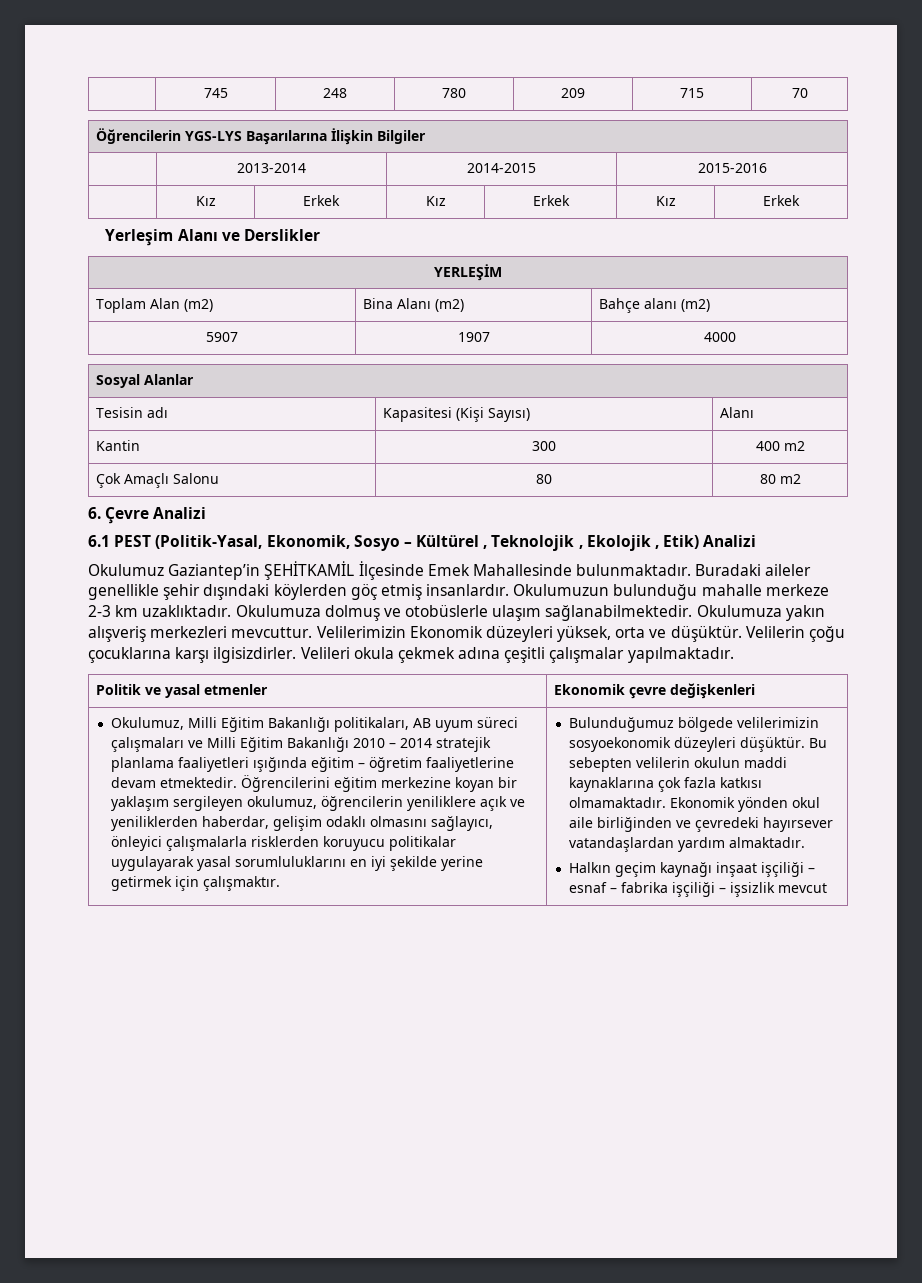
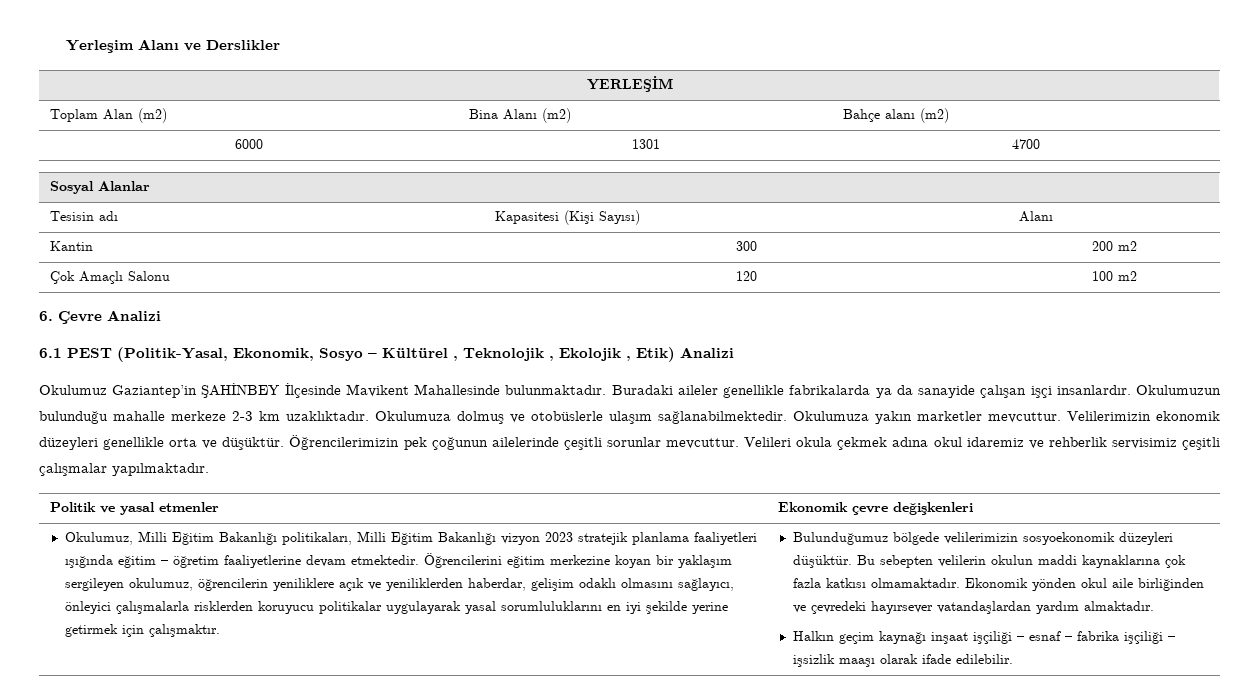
[203,88,228,98] [323,88,347,98] [442,88,466,98] [561,88,585,98] [680,88,704,98] [791,88,808,98] [95,128,426,145] [237,163,306,173] [467,163,536,173] [697,163,767,173] [195,196,216,206] [302,195,340,206] [425,196,446,206] [532,195,570,206] [655,196,676,206] [763,195,800,206] | 745 | 248 | 780 | 209 | 715 | 70 // Öğrencilerin YGS-LYS Başarılarına İlişkin Bilgiler // | 2013-2014 | 2014-2015 | 2015-2016 // | Kız | Erkek | Kız | Erkek | Kız | Erkek // -> (65, 46) none
[206,332,238,342] [457,332,490,342] [703,332,736,342] 5907 | 1907 | 4000 -> [235,139,263,149] [631,139,660,149] [1012,139,1040,149] 6000 | 1301 | 4700
[755,441,780,451] 400 -> [1091,241,1113,251] 200
[536,474,552,484] [759,474,776,484] 80 | 80 -> [736,271,757,281] [1091,271,1113,281] 120 | 100
[264,561,470,580] ŞEHİTKAMİL İlçesinde Emek -> [201,383,409,398] ŞAHİNBEY İlçesinde Mavikent
[163,584,422,600] şehir dışındaki köylerden göç etmiş -> [789,385,1052,398] fabrikalarda ya da sanayide çalışan işçi
[88,626,846,642] [88,647,501,663] alışveriş merkezleri mevcuttur. Velilerimizin Ekonomik düzeyleri yüksek, orta ve düşüktür. Velilerin çoğu çocuklarına karşı ilgisizdirler. Velileri okula çekmek adına -> [917,411,1220,423] [39,435,1177,450] marketler mevcuttur. Velilerimizin ekonomik düzeyleri genellikle orta ve düşüktür. Öğrencilerimizin pek çoğunun ailelerinde çeşitli sorunlar mevcuttur. Velileri okula çekmek adına okul idaremiz ve rehberlik servisimiz
[412,717,518,732] [110,737,432,752] AB uyum süreci çalışmaları ve Milli Eğitim Bakanlığı 2010 – 2014 -> [356,531,573,545] Milli Eğitim Bakanlığı vizyon 2023
[777,883,827,893] mevcut -> [838,654,1013,667] maaşı olarak ifade edilebilir.

